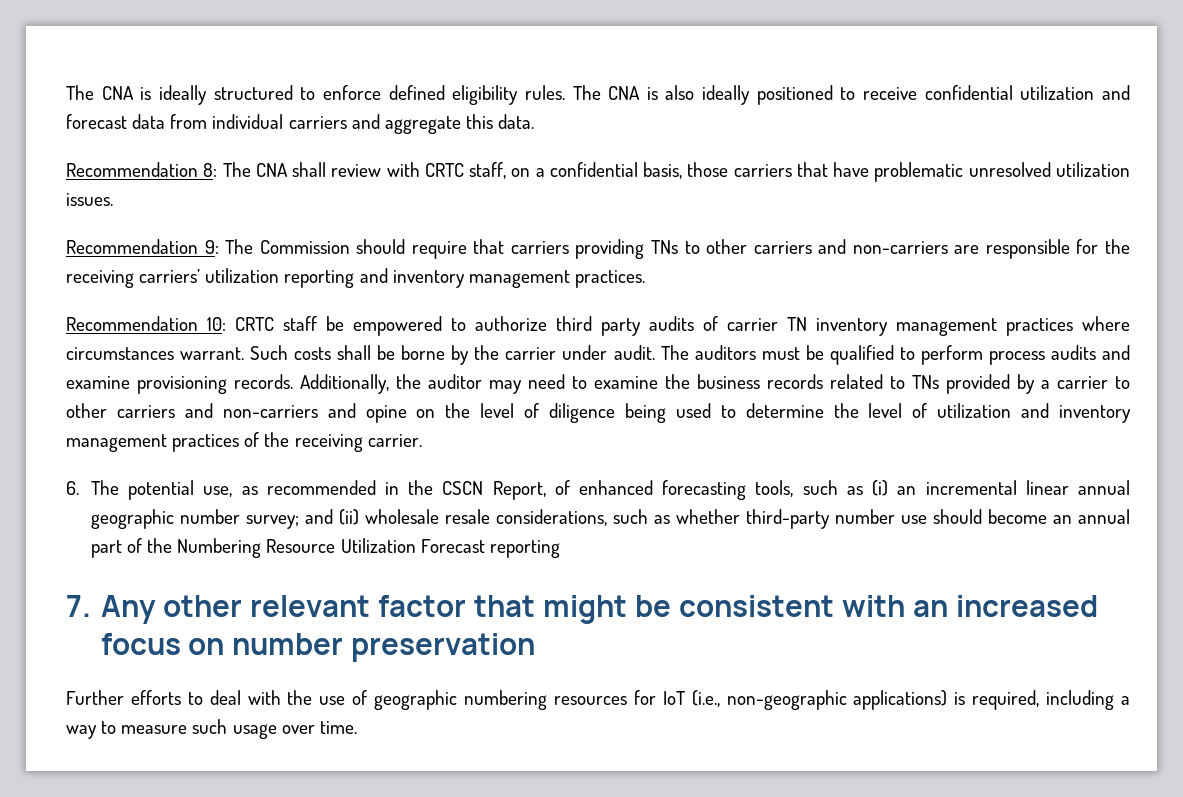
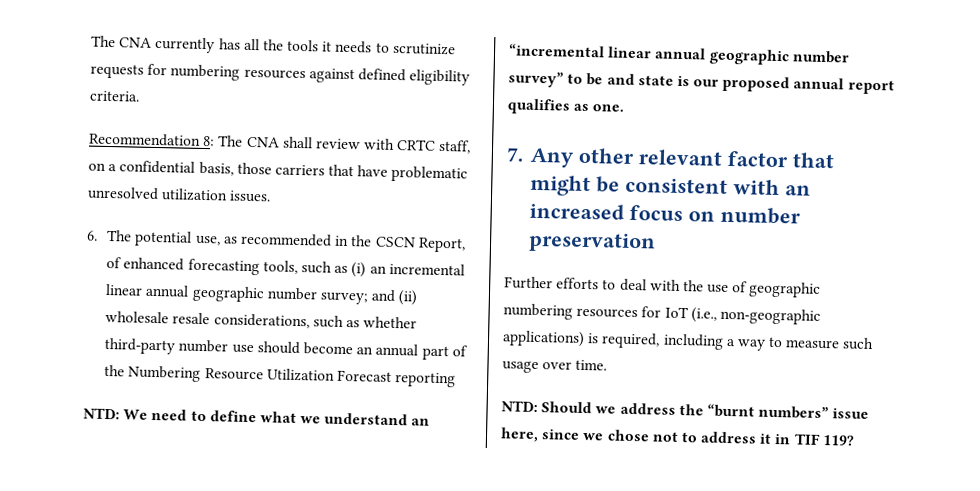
[66,85,1130,105] [66,114,535,134] The CNA is ideally structured to enforce defined eligibility rules. The CNA is also ideally positioned to receive confidential utilization and forecast data from individual carriers and aggregate this data. -> [91,35,456,56] [90,63,471,86] [89,90,140,102] The CNA currently has all the tools it needs to scrutinize requests for numbering resources against defined eligibility criteria.
[66,239,1130,259] [66,268,645,288] [66,316,1130,336] [66,345,1130,365] [66,374,1130,394] [66,403,1131,423] [66,432,422,452] // Recommendation 9: The Commission should require that carriers providing TNs to other carriers and non-carriers are responsible for the receiving carriers’ utilization reporting and inventory management practices. // Recommendation 10: CRTC staff be empowered to authorize third party audits of carrier TN inventory management practices where circumstances warrant. Such costs shall be borne by the carrier under audit. The auditors must be qualified to perform process audits and examine provisioning records. Additionally, the auditor may need to examine the business records related to TNs provided by a carrier to other carriers and non-carriers and opine on the level of diligence being used to determine the level of utilization and inventory management practices of the receiving carrier. -> (272, 196) none
(560, 549) none -> [83,407,431,426] [508,43,850,66] [508,71,895,95] [507,98,625,115] // NTD: We need to define what we understand an “incremental linear annual geographic number survey” to be and state is our proposed annual report qualifies as one.
(357, 727) none -> [501,400,870,420] [500,427,855,446] // NTD: Should we address the “burnt numbers” issue here, since we chose not to address it in TIF 119?

